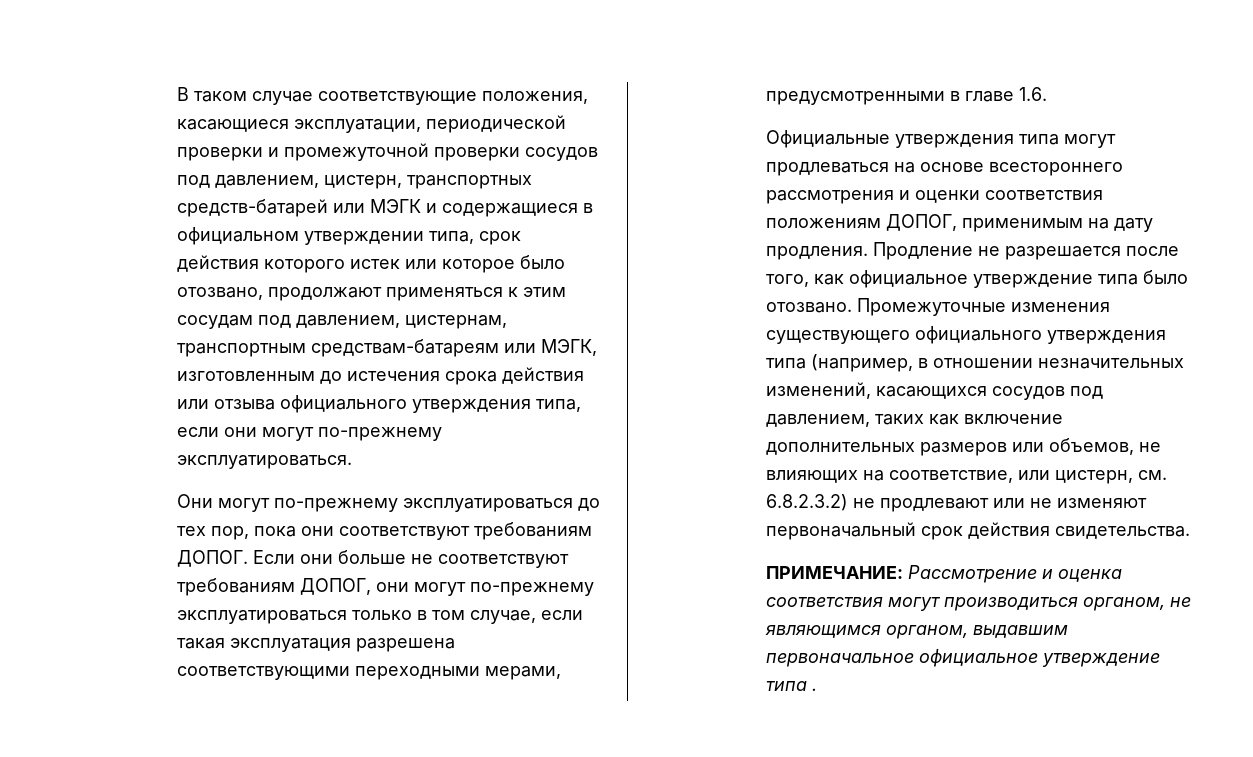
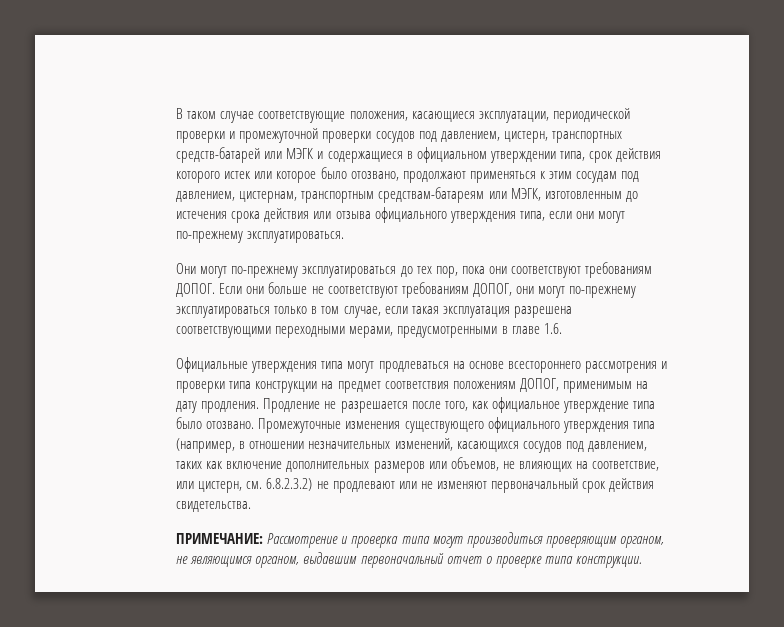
[914,190,980,203] оценки -> [176,381,381,393] проверки типа конструкции на предмет
[1057,569,1122,582] [765,597,883,607] оценка соответствия -> [351,536,430,548] проверка типа
(1078, 604) none -> [545,536,617,548] проверяющим
[765,649,1160,667] [765,681,817,691] первоначальное официальное утверждение типа . -> [360,553,642,568] первоначальный отчет о проверке типа конструкции.

